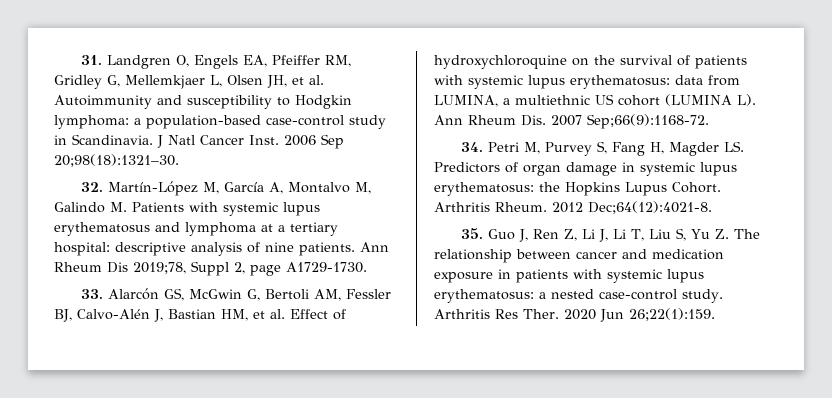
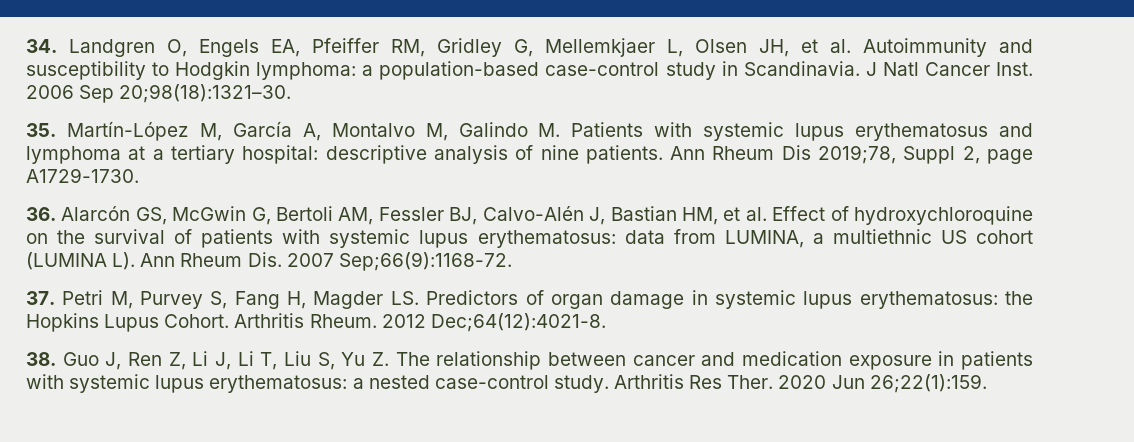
[80,55,102,65] 31. -> [26,39,57,53] 34.
[80,182,103,192] 32. -> [26,123,56,137] 35.
[80,289,103,299] 33. -> [26,207,56,221] 36.
[460,142,483,152] 34. -> [26,291,55,305] 37.
[460,228,483,239] 35. -> [26,352,56,366] 38.

